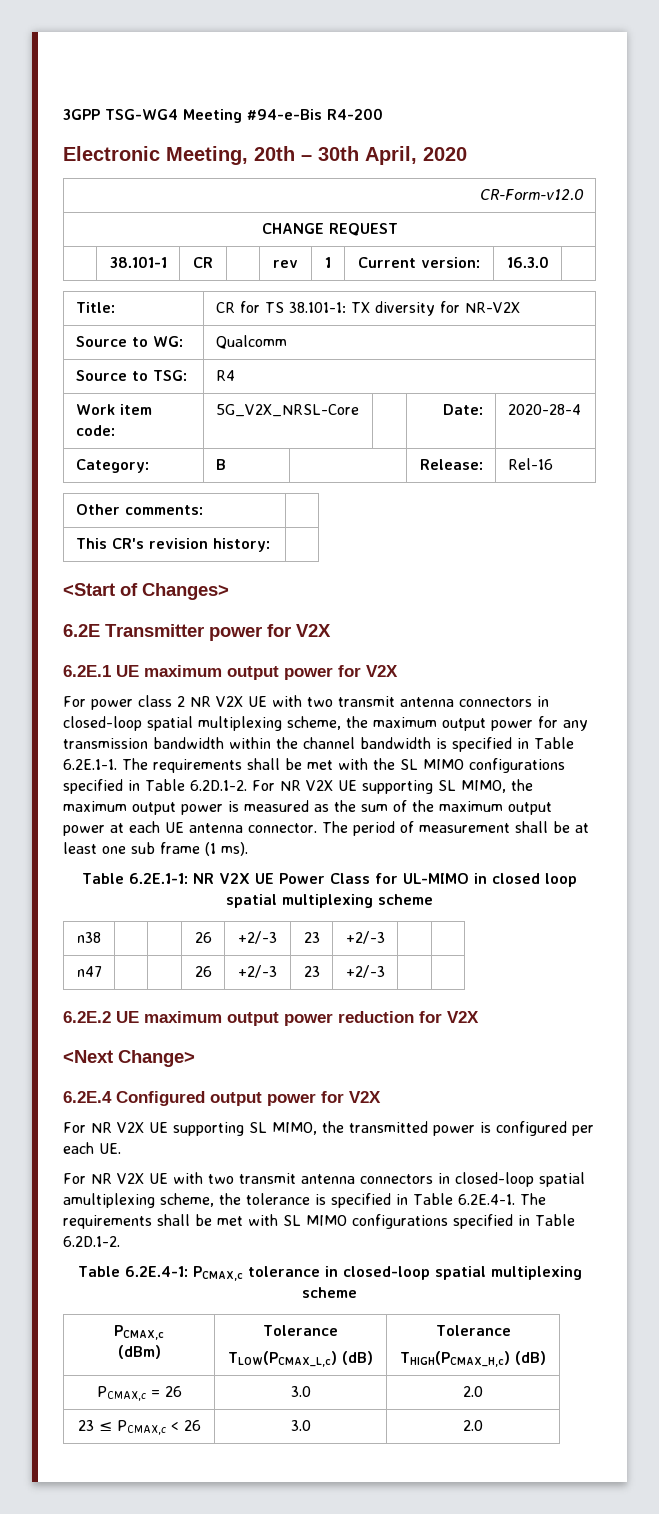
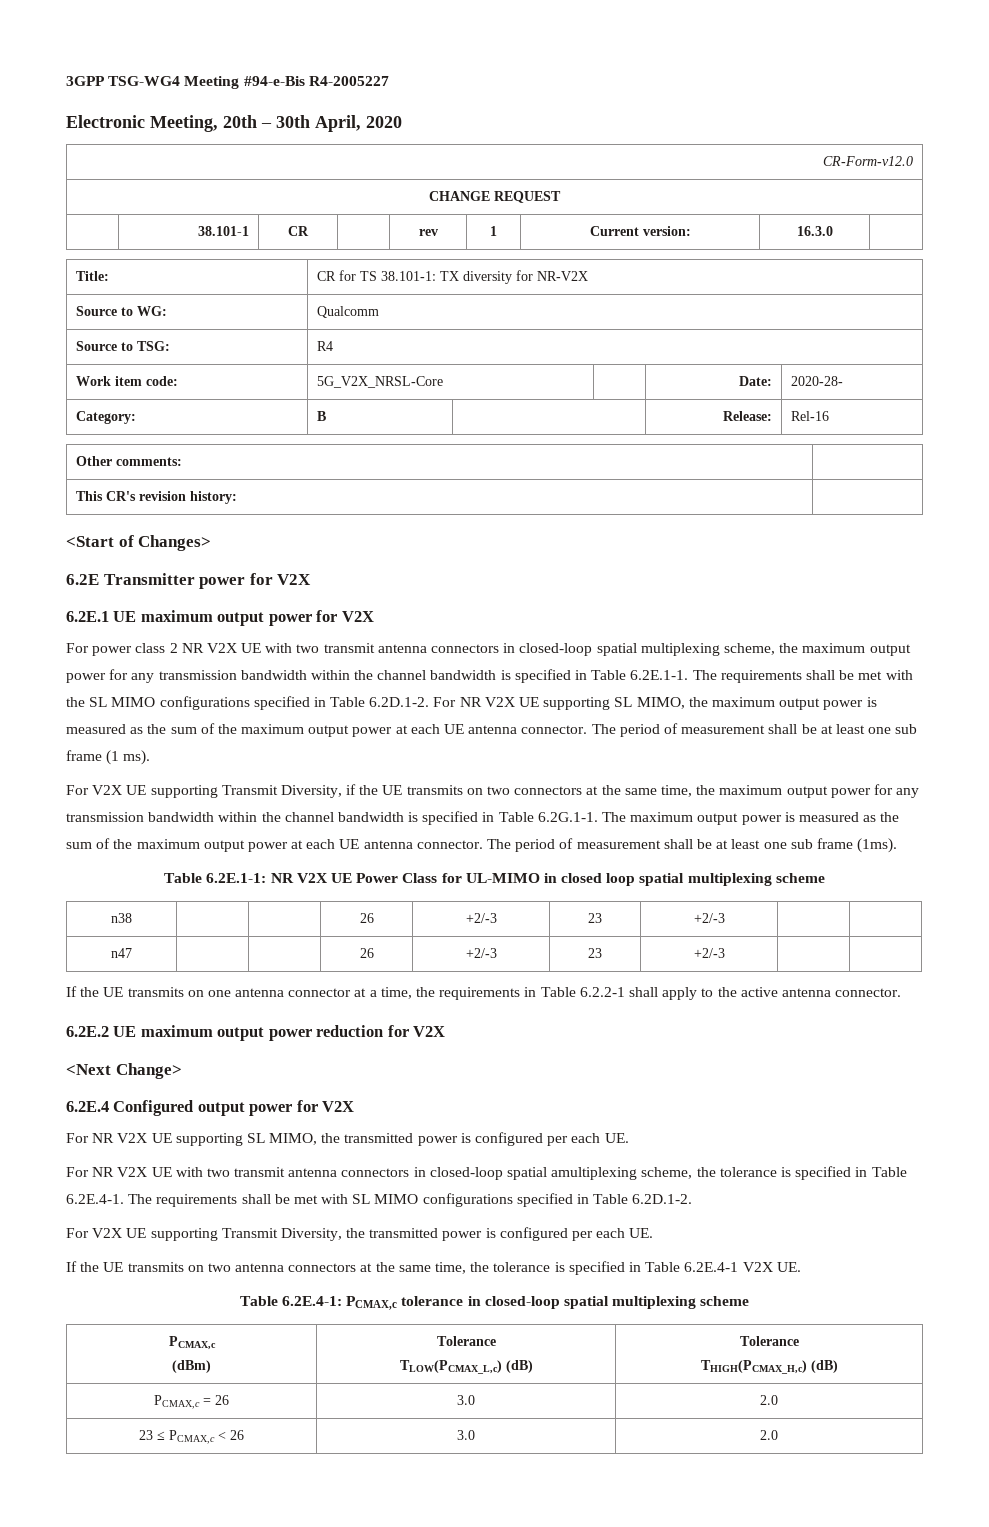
[327,108,383,120] R4-200 -> [308,76,389,86] R4-2005227
[507,404,581,415] 2020-28-4 -> [790,376,843,386] 2020-28-
(248, 849) none -> [66,784,920,798] [66,811,900,825] [66,838,898,853] // For V2X UE supporting Transmit Diversity, if the UE transmits on two connectors at the same time, the maximum output power for any transmission bandwidth within the channel bandwidth is specified in Table 6.2G.1-1. The maximum output power is measured as the sum of the maximum output power at each UE antenna connector. The period of measurement shall be at least one sub frame (1ms).
(385, 971) none -> [66,986,902,1000] // If the UE transmits on one antenna connector at a time, the requirements in Table 6.2.2-1 shall apply to the active antenna connector.
(120, 1241) none -> [66,1227,654,1241] [66,1261,801,1275] // For V2X UE supporting Transmit Diversity, the transmitted power is configured per each UE. // If the UE transmits on two antenna connectors at the same time, the tolerance is specified in Table 6.2E.4-1 V2X UE.

